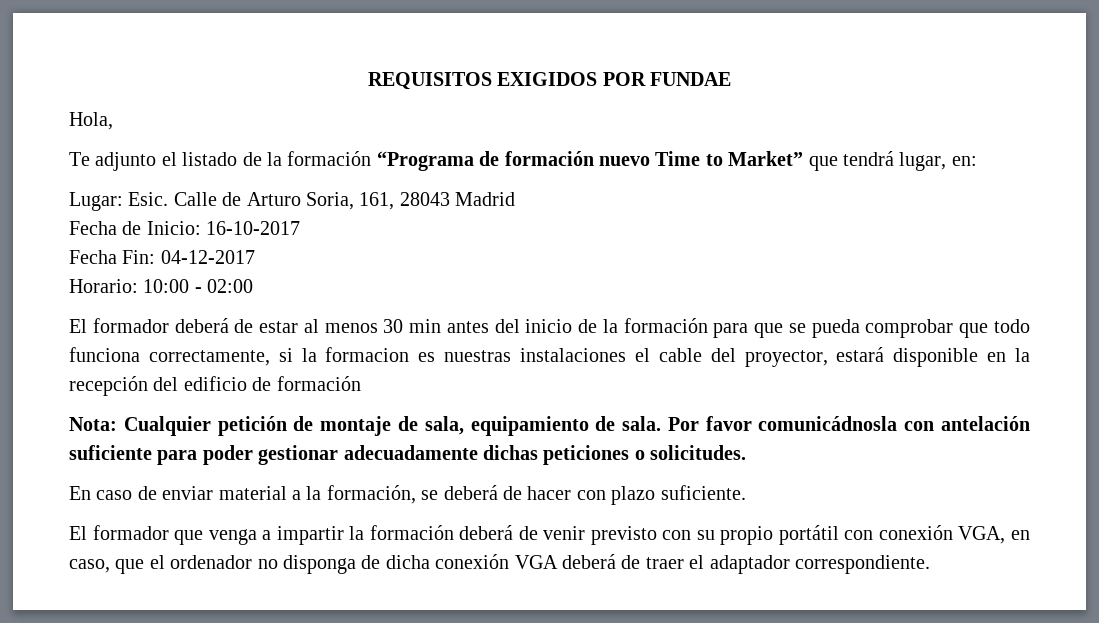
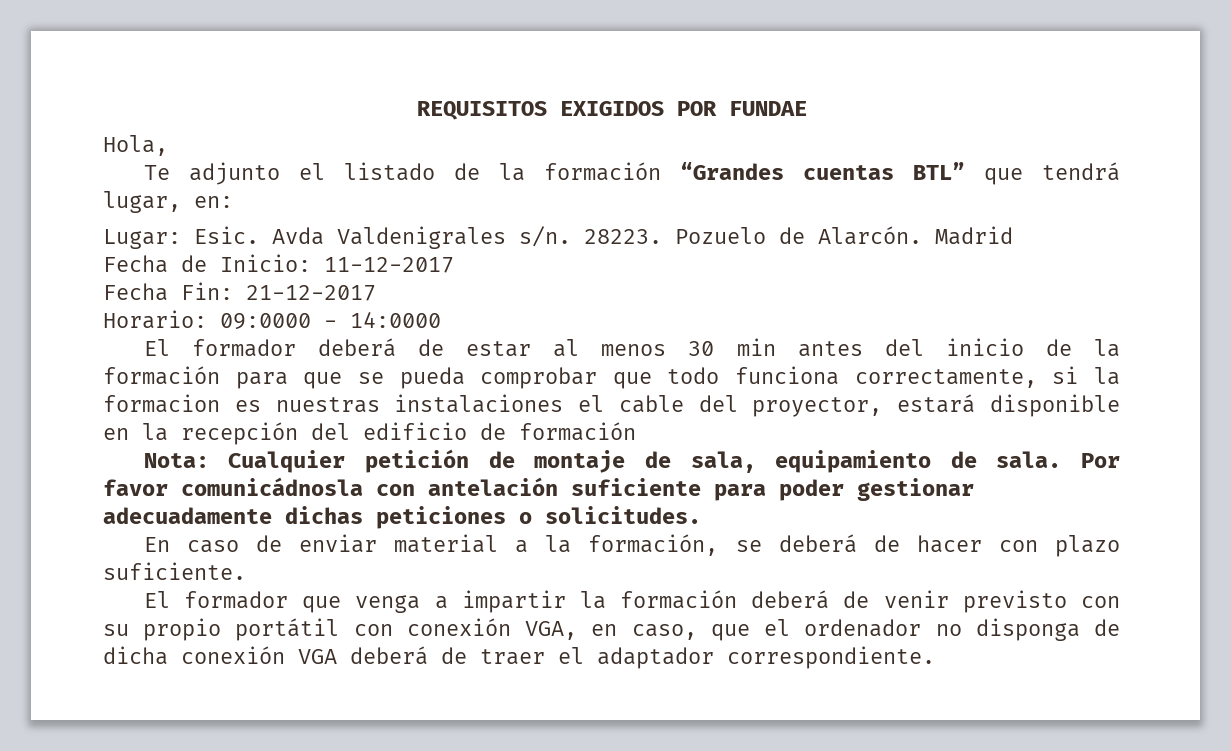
[376,151,804,171] “Programa de formación nuevo Time to Market” -> [679,162,965,180] “Grandes cuentas BTL”
[173,192,450,210] Calle de Arturo Soria, 161, 28043 -> [272,226,922,249] Avda Valdenigrales s/n. 28223. Pozuelo de Alarcón.
[206,221,301,235] 16-10-2017 -> [324,257,454,273] 11-12-2017
[160,250,255,264] 04-12-2017 -> [246,285,376,301] 21-12-2017
[143,279,254,293] 10:00 - 02:00 -> [220,312,441,330] 09:0000 - 14:0000

